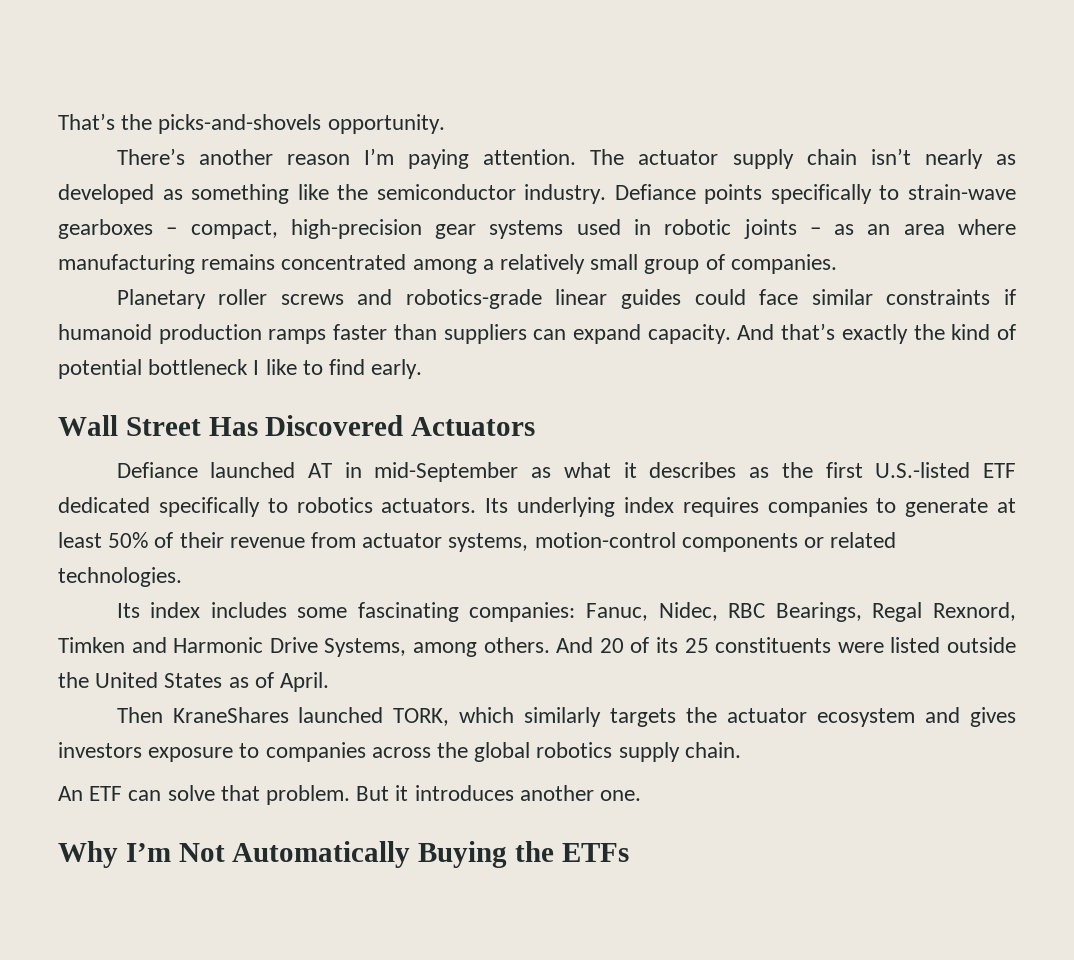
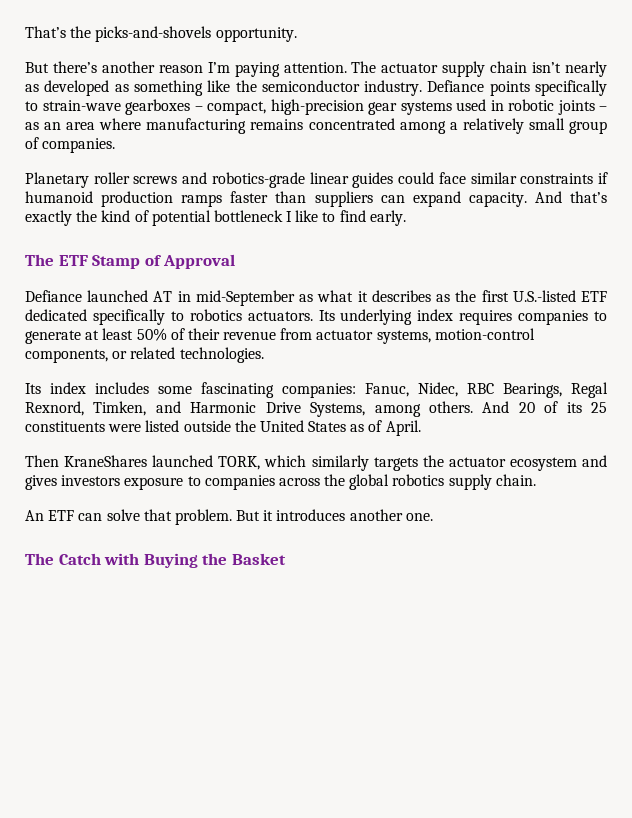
[116,148,185,165] There’s -> [25,61,97,73] But there’s
[58,415,536,436] Wall Street Has Discovered Actuators -> [25,254,236,269] The ETF Stamp of Approval
[681,533,798,552] components -> [25,349,108,363] components,
[58,637,125,653] Timken -> [93,401,147,416] Timken,
[58,841,411,868] Why I’m Not Automatically -> [25,553,140,565] The Catch with
[561,843,629,862] ETFs -> [231,553,286,565] Basket

